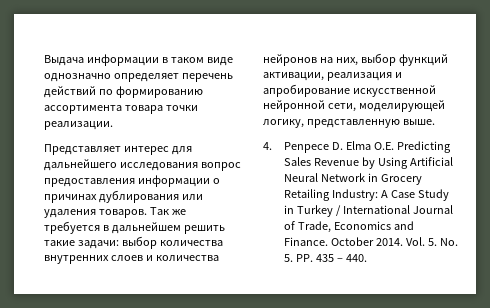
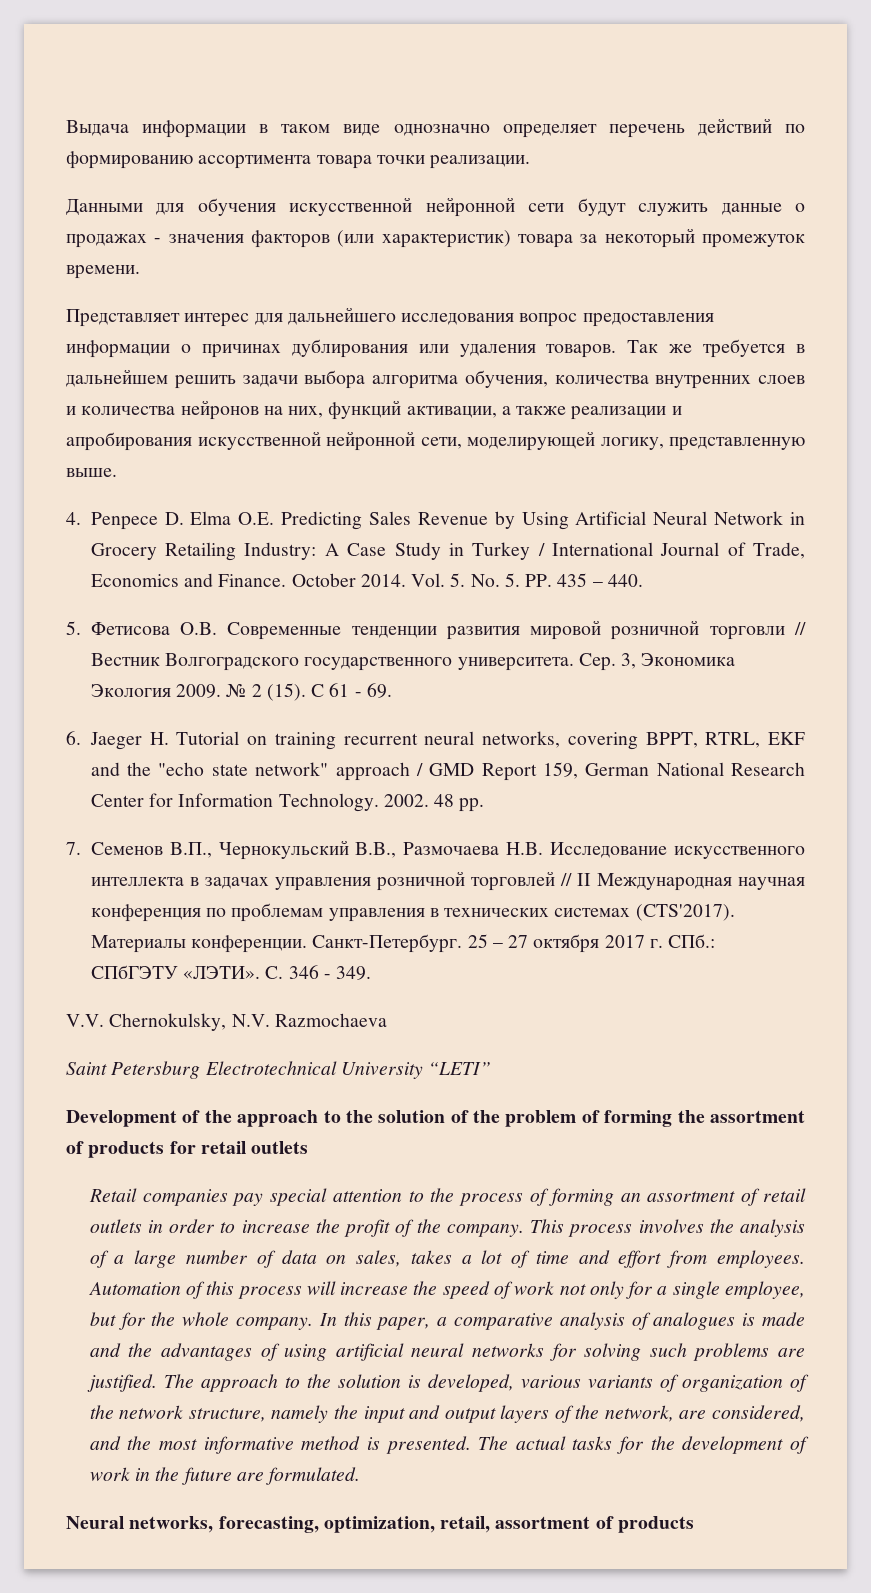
(113, 125) none -> [66,197,806,217] [66,228,805,248] [66,265,140,279] // Данными для обучения искусственной нейронной сети будут служить данные о продажах - значения факторов (или характеристик) товара за некоторый промежуток времени.
[44,236,157,249] такие задачи: выбор -> [242,370,548,389] задачи выбора алгоритма обучения,
[360,53,396,66] выбор -> (324, 412) none
[326,72,402,81] [263,84,350,97] реализация и апробирование -> [501,406,682,420] [66,432,192,451] а также реализации и апробирования
(368, 258) none -> [66,620,806,640] [90,653,736,671] [90,683,392,701] [66,731,805,750] [90,762,805,781] [90,793,485,812] [66,840,805,860] [90,871,805,891] [90,903,735,922] [90,934,716,953] [90,965,372,980] [66,1013,387,1031] [66,1061,492,1079] [66,1110,805,1127] [66,1141,309,1158] [88,1188,806,1206] [89,1219,805,1237] [89,1250,805,1268] [88,1281,805,1299] [89,1312,806,1330] [89,1343,805,1361] [86,1374,810,1392] [89,1405,805,1423] [89,1436,809,1454] [89,1467,361,1485] [66,1516,694,1533] // 5. Фетисова О.В. Современные тенденции развития мировой розничной торговли // Вестник Волгоградского государственного университета. Сер. 3, Экономика Экология 2009. № 2 (15). С 61 - 69. // 6. Jaeger H. Tutorial on training recurrent neural networks, covering BPPT, RTRL, EKF and the "echo state network" approach / GMD Report 159, German National Research Center for Information Technology. 2002. 48 pp. // 7. Семенов В.П., Чернокульский В.В., Размочаева Н.В. Исследование искусственного интеллекта в задачах управления розничной торговлей // II Международная научная конференция по проблемам управления в технических системах (СTS'2017). Материалы конференции. Санкт-Петербург. 25 – 27 октября 2017 г. СПб.: СПбГЭТУ «ЛЭТИ». C. 346 - 349. // V.V. Chernokulsky, N.V. Razmochaeva // Saint Petersburg Electrotechnical University “LETI” // Development of the approach to the solution of the problem of forming the assortment of products for retail outlets // Retail companies pay special attention to the process of forming an assortment of retail outlets in order to increase the profit of the company. This process involves the analysis of a large number of data on sales, takes a lot of time and effort from employees. Automation of this process will increase the speed of work not only for a single employee, but for the whole company. In this paper, a comparative analysis of analogues is made and the advantages of using artificial neural networks for solving such problems are justified. The approach to the solution is developed, various variants of organization of the network structure, namely the input and output layers of the network, are considered, and the most informative method is presented. The actual tasks for the development of work in the future are formulated. // Neural networks, forecasting, optimization, retail, assortment of products

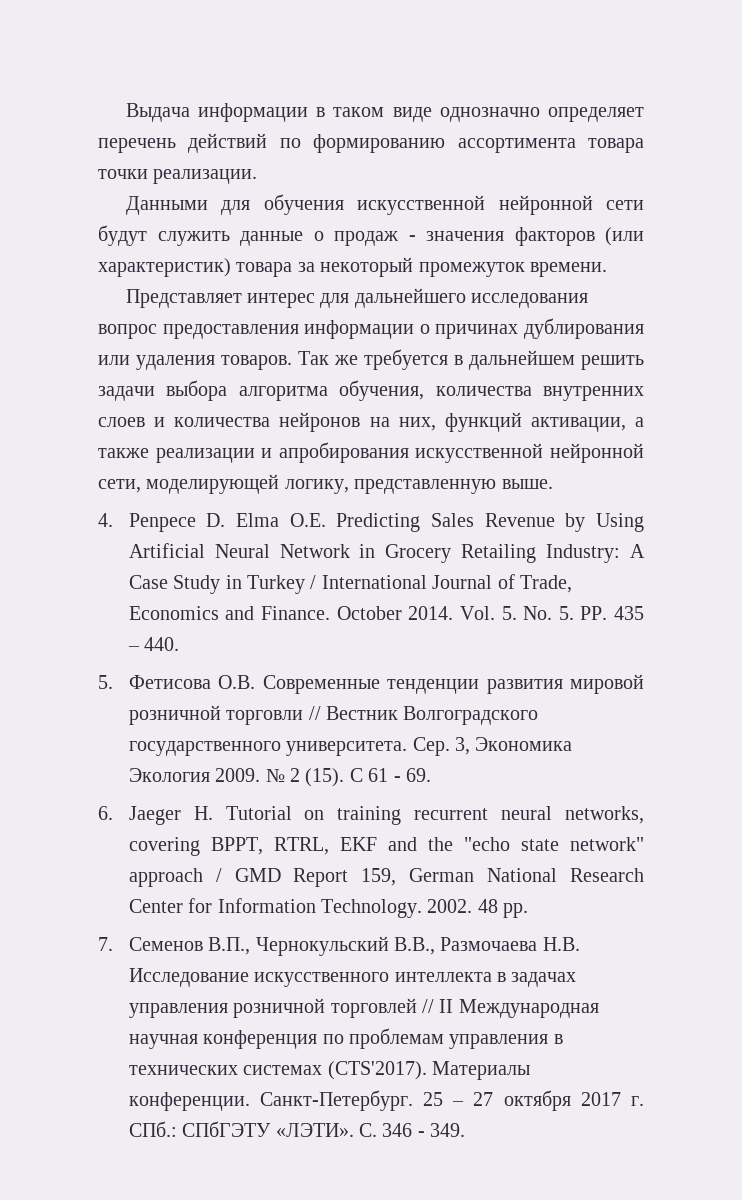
[66,234,147,248] продажах -> [334,231,398,246] продаж
[66,1013,387,1031] [66,1061,492,1079] [66,1110,805,1127] [66,1141,309,1158] [88,1188,806,1206] [89,1219,805,1237] [89,1250,805,1268] [88,1281,805,1299] [89,1312,806,1330] [89,1343,805,1361] [86,1374,810,1392] [89,1405,805,1423] [89,1436,809,1454] [89,1467,361,1485] [66,1516,694,1533] // V.V. Chernokulsky, N.V. Razmochaeva // Saint Petersburg Electrotechnical University “LETI” // Development of the approach to the solution of the problem of forming the assortment of products for retail outlets // Retail companies pay special attention to the process of forming an assortment of retail outlets in order to increase the profit of the company. This process involves the analysis of a large number of data on sales, takes a lot of time and effort from employees. Automation of this process will increase the speed of work not only for a single employee, but for the whole company. In this paper, a comparative analysis of analogues is made and the advantages of using artificial neural networks for solving such problems are justified. The approach to the solution is developed, various variants of organization of the network structure, namely the input and output layers of the network, are considered, and the most informative method is presented. The actual tasks for the development of work in the future are formulated. // Neural networks, forecasting, optimization, retail, assortment of products -> (466, 1130) none

